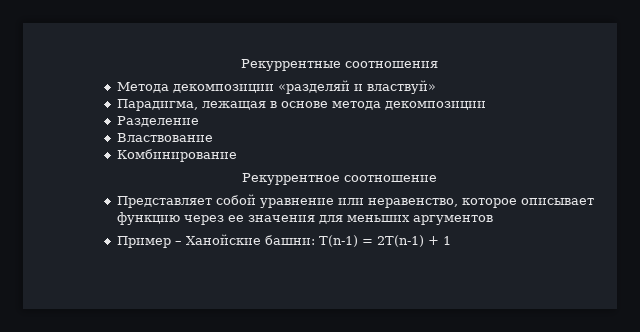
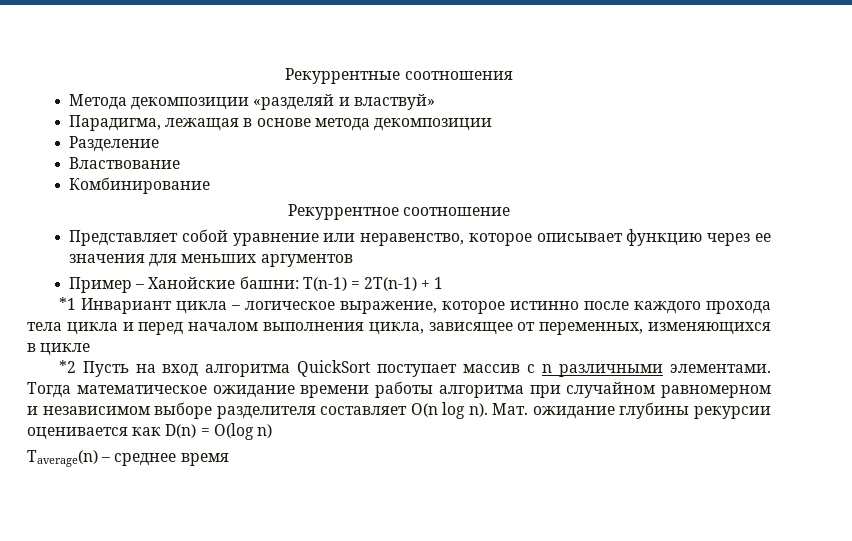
(451, 240) none -> [58,297,771,314] [27,322,771,335] [27,343,91,356] [58,360,772,377] [27,381,771,398] [27,402,771,419] [27,423,272,440] [27,450,229,467] // *1 Инвариант цикла – логическое выражение, которое истинно после каждого прохода тела цикла и перед началом выполнения цикла, зависящее от переменных, изменяющихся в цикле // *2 Пусть на вход алгоритма QuickSort поступает массив с n различными элементами. Тогда математическое ожидание времени работы алгоритма при случайном равномерном и независимом выборе разделителя составляет O(n log n). Мат. ожидание глубины рекурсии оценивается как D(n) = O(log n) // Taverage(n) – среднее время

